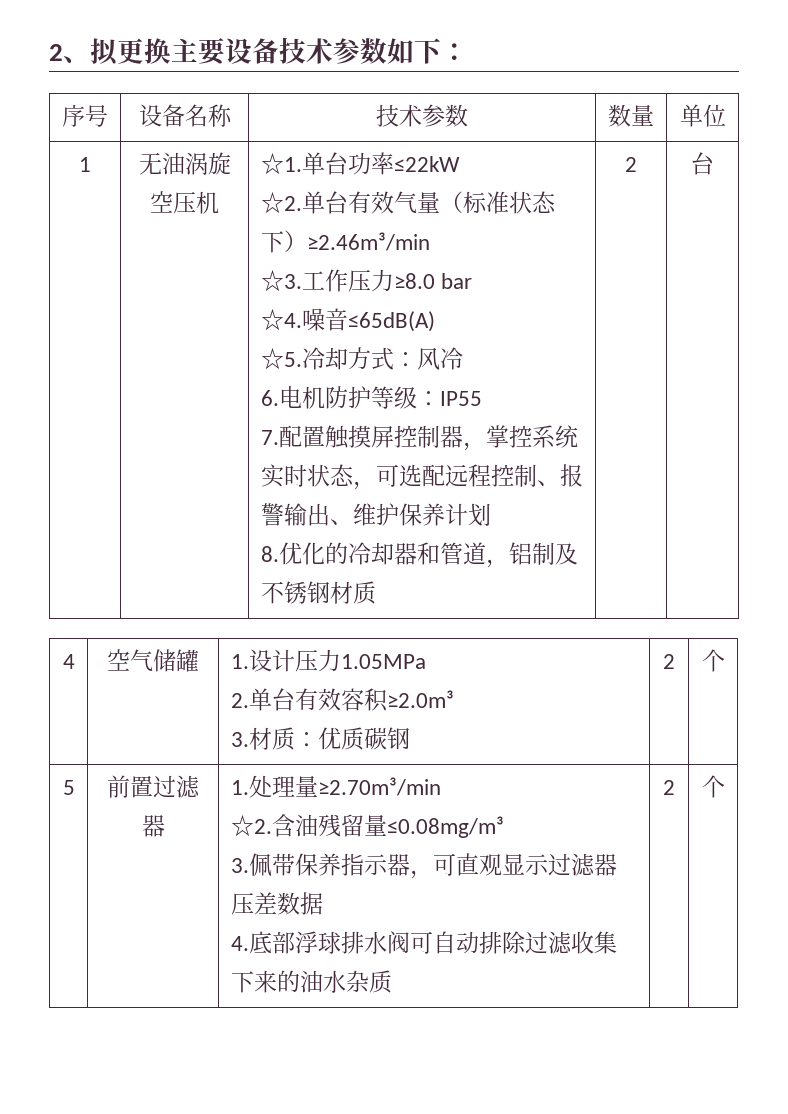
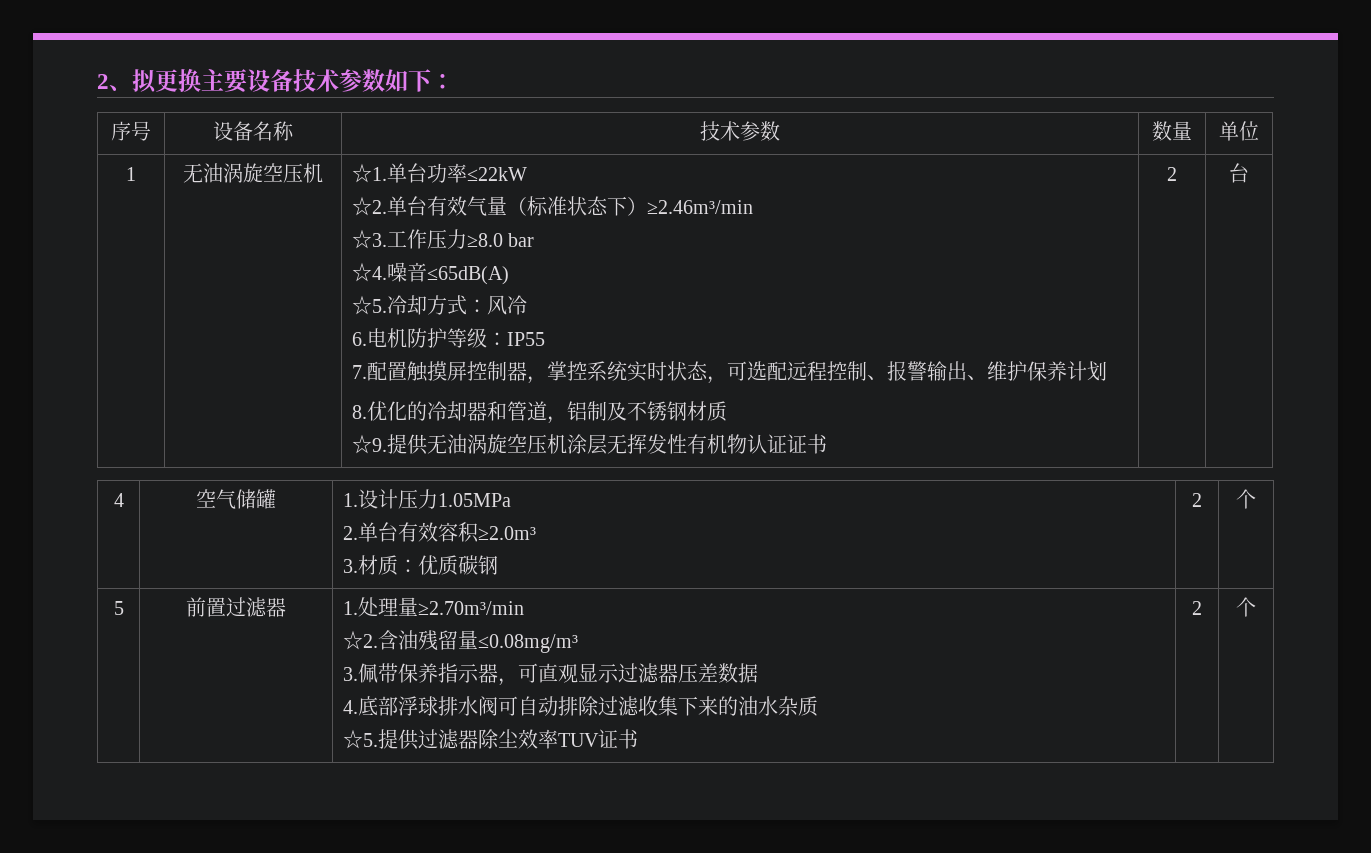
(376, 592) none -> [351,434,827,455] // ☆9.提供无油涡旋空压机涂层无挥发性有机物认证证书
(392, 981) none -> [342,729,638,750] // ☆5.提供过滤器除尘效率TUV证书

